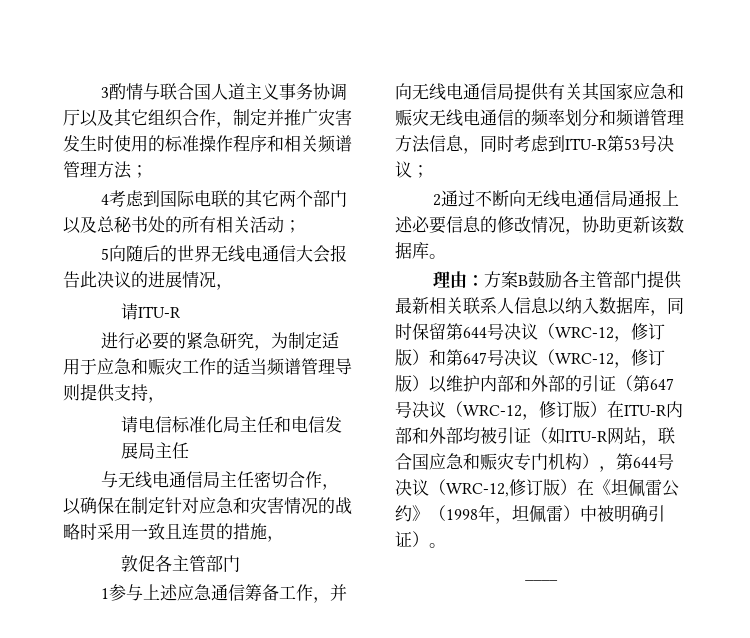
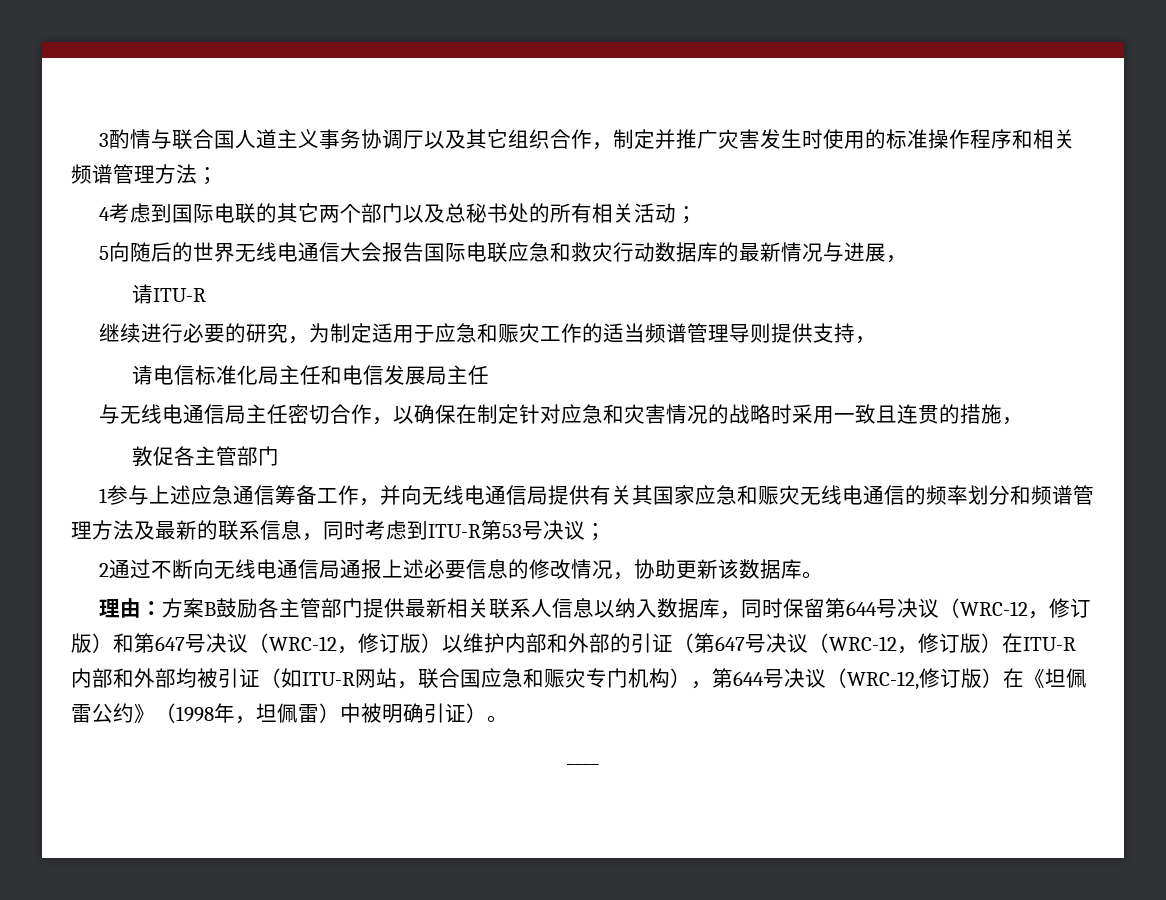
[80,271,216,288] 此决议的进展情况 -> [424,242,887,263] 国际电联应急和救灾行动数据库的最新情况与进展
(182, 312) none -> [99,323,142,343] 继续
[185,332,221,349] 紧急 -> (247, 333) none
(430, 144) none -> [134,520,260,541] 及最新的联系

